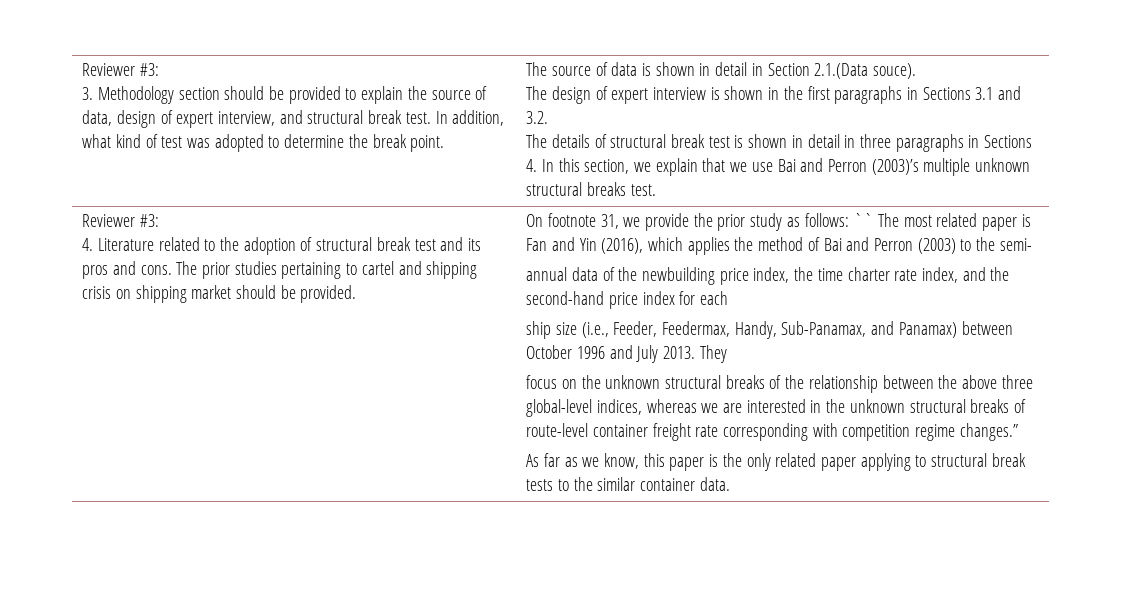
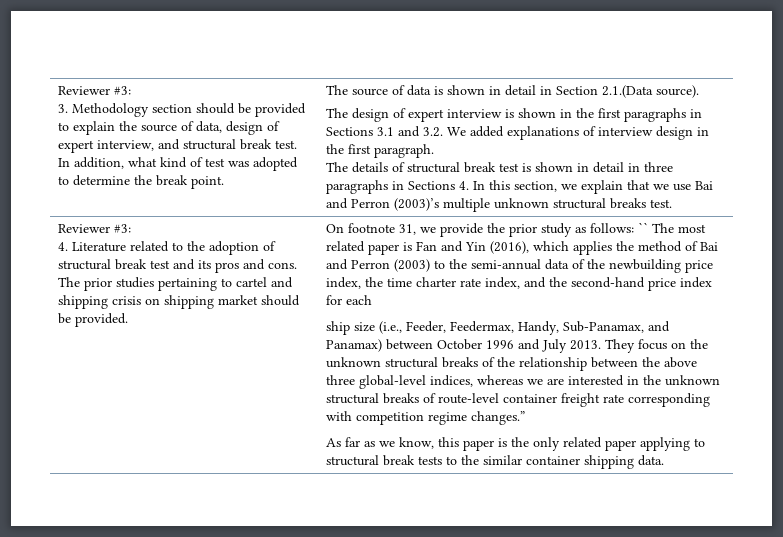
[873,63,917,79] souce). -> [655,85,699,98] source).
(549, 117) none -> [446,126,709,140] [325,144,434,158] We added explanations of interview design in the first paragraph.
[999,238,1032,251] [526,267,568,281] semi- // annual -> [470,259,541,270] semi-annual
(727, 354) // -> (635, 346) none
(695, 484) none -> [583,455,634,469] shipping

